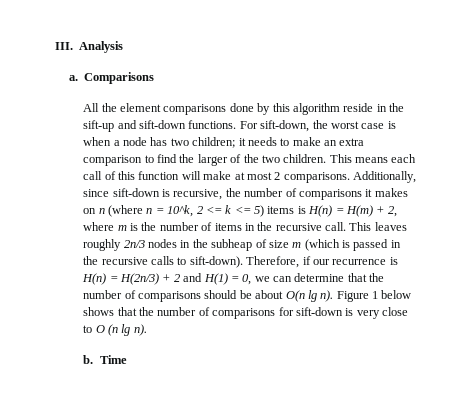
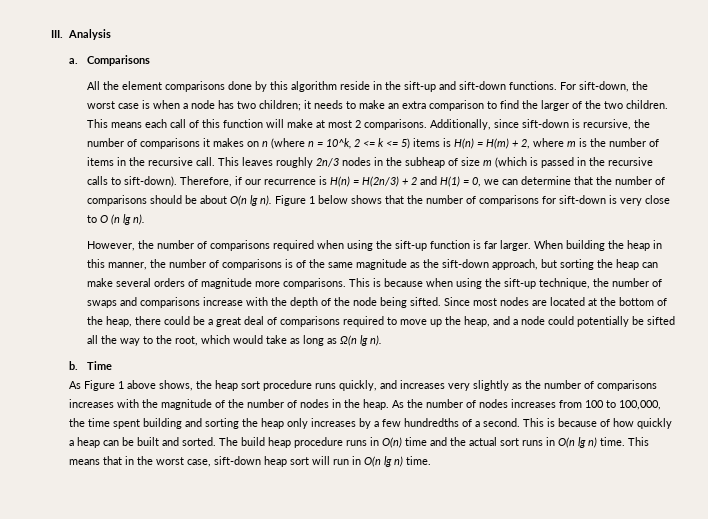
[83,355,127,364] b. Time -> [86,240,662,251] [86,259,658,270] [86,278,662,289] [86,297,667,308] [86,316,675,327] [86,335,382,346] [68,361,112,370] [68,380,657,391] [68,399,661,410] [68,418,672,429] [68,437,649,448] [68,456,431,467] However, the number of comparisons required when using the sift-up function is far larger. When building the heap in this manner, the number of comparisons is of the same magnitude as the sift-down approach, but sorting the heap can make several orders of magnitude more comparisons. This is because when using the sift-up technique, the number of swaps and comparisons increase with the depth of the node being sifted. Since most nodes are located at the bottom of the heap, there could be a great deal of comparisons required to move up the heap, and a node could potentially be sifted all the way to the root, which would take as long as Ω(n lg n). // b. Time // As Figure 1 above shows, the heap sort procedure runs quickly, and increases very slightly as the number of comparisons increases with the magnitude of the number of nodes in the heap. As the number of nodes increases from 100 to 100,000, the time spent building and sorting the heap only increases by a few hundredths of a second. This is because of how quickly a heap can be built and sorted. The build heap procedure runs in O(n) time and the actual sort runs in O(n lg n) time. This means that in the worst case, sift-down heap sort will run in O(n lg n) time.

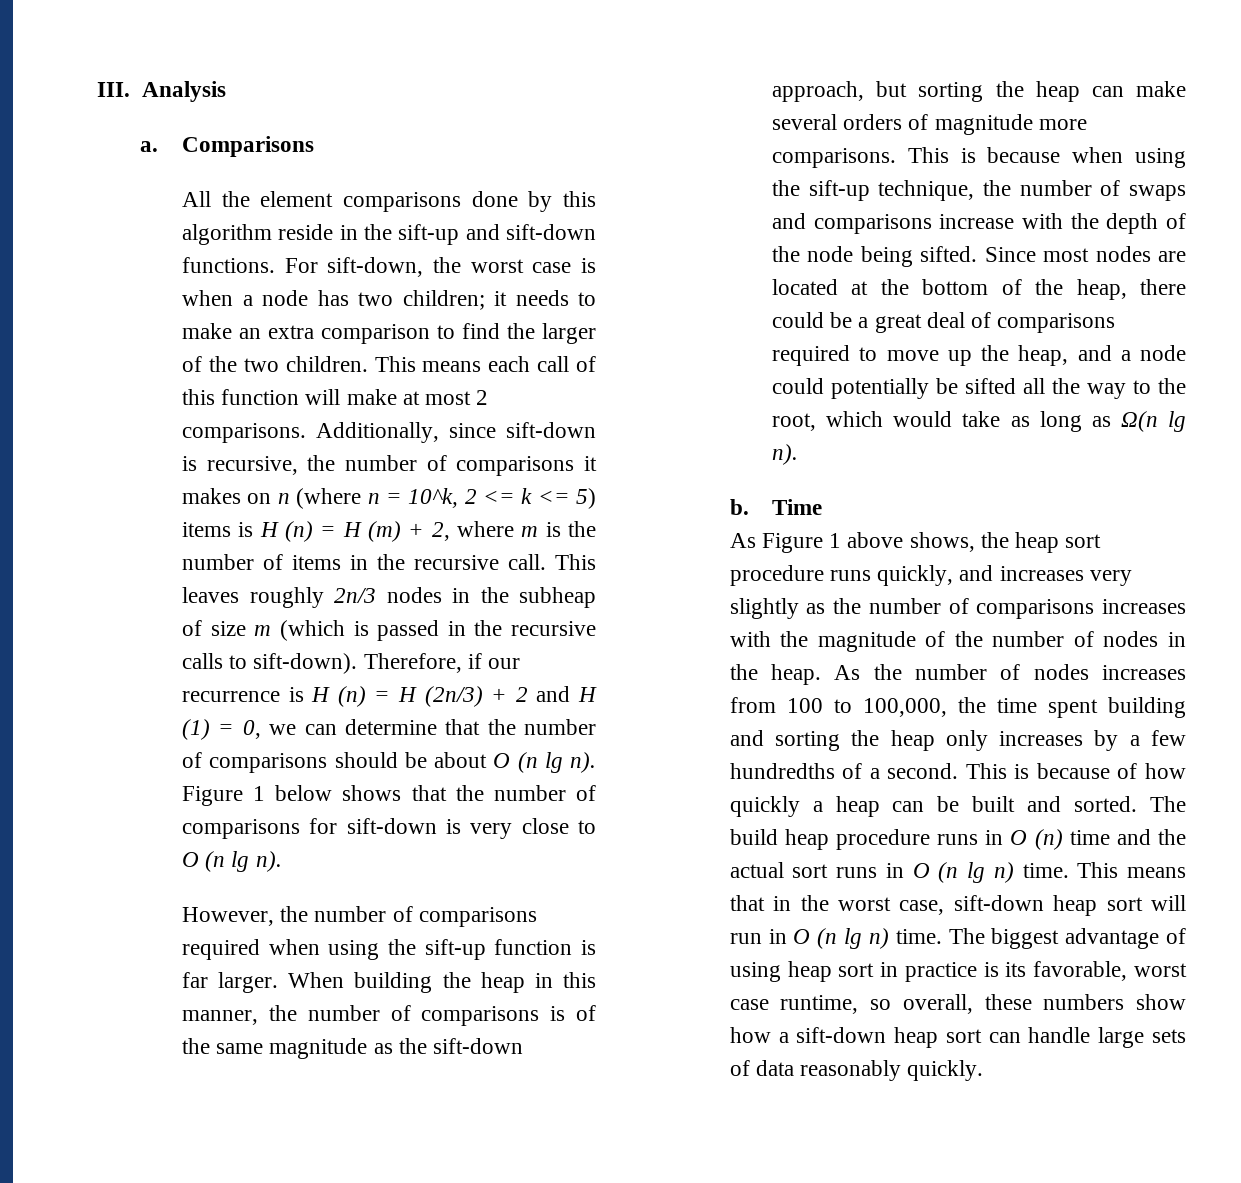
[453,138,509,149] H(n) = H(m) -> [259,521,402,542] H (n) = H (m)
[329,176,399,187] H(n) = H(2n/3) -> [311,686,483,707] H (n) = H (2n/3)
[439,176,460,187] H(1) -> [577,687,597,702] [182,719,211,740] H (1)
[229,195,247,206] O(n -> [493,752,538,773] O (n
[381,437,402,448] O(n) -> [1010,829,1063,850] O (n)
[557,437,575,448] O(n -> [912,862,959,883] O (n
[363,456,431,467] O(n lg n) time. -> [793,928,1186,949] [729,961,1187,982] [729,994,1186,1014] [729,1027,1186,1048] [729,1060,984,1081] O (n lg n) time. The biggest advantage of using heap sort in practice is its favorable, worst case runtime, so overall, these numbers show how a sift-down heap sort can handle large sets of data reasonably quickly.

